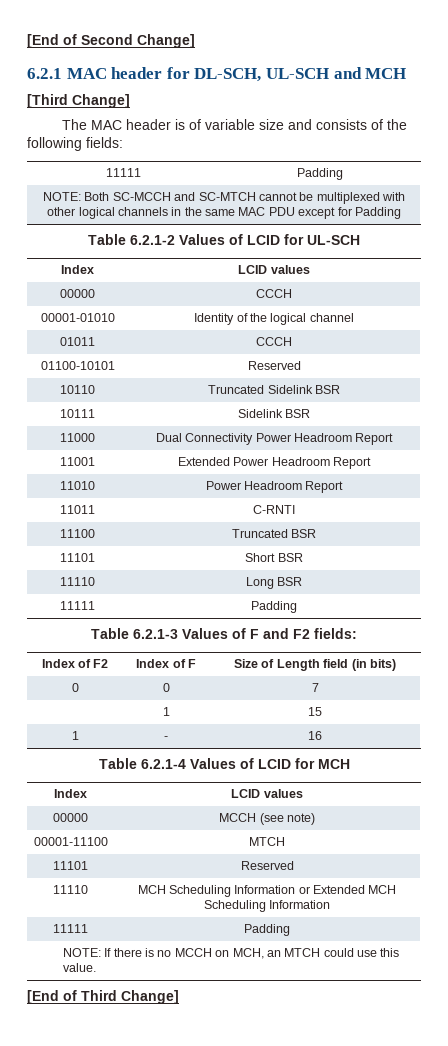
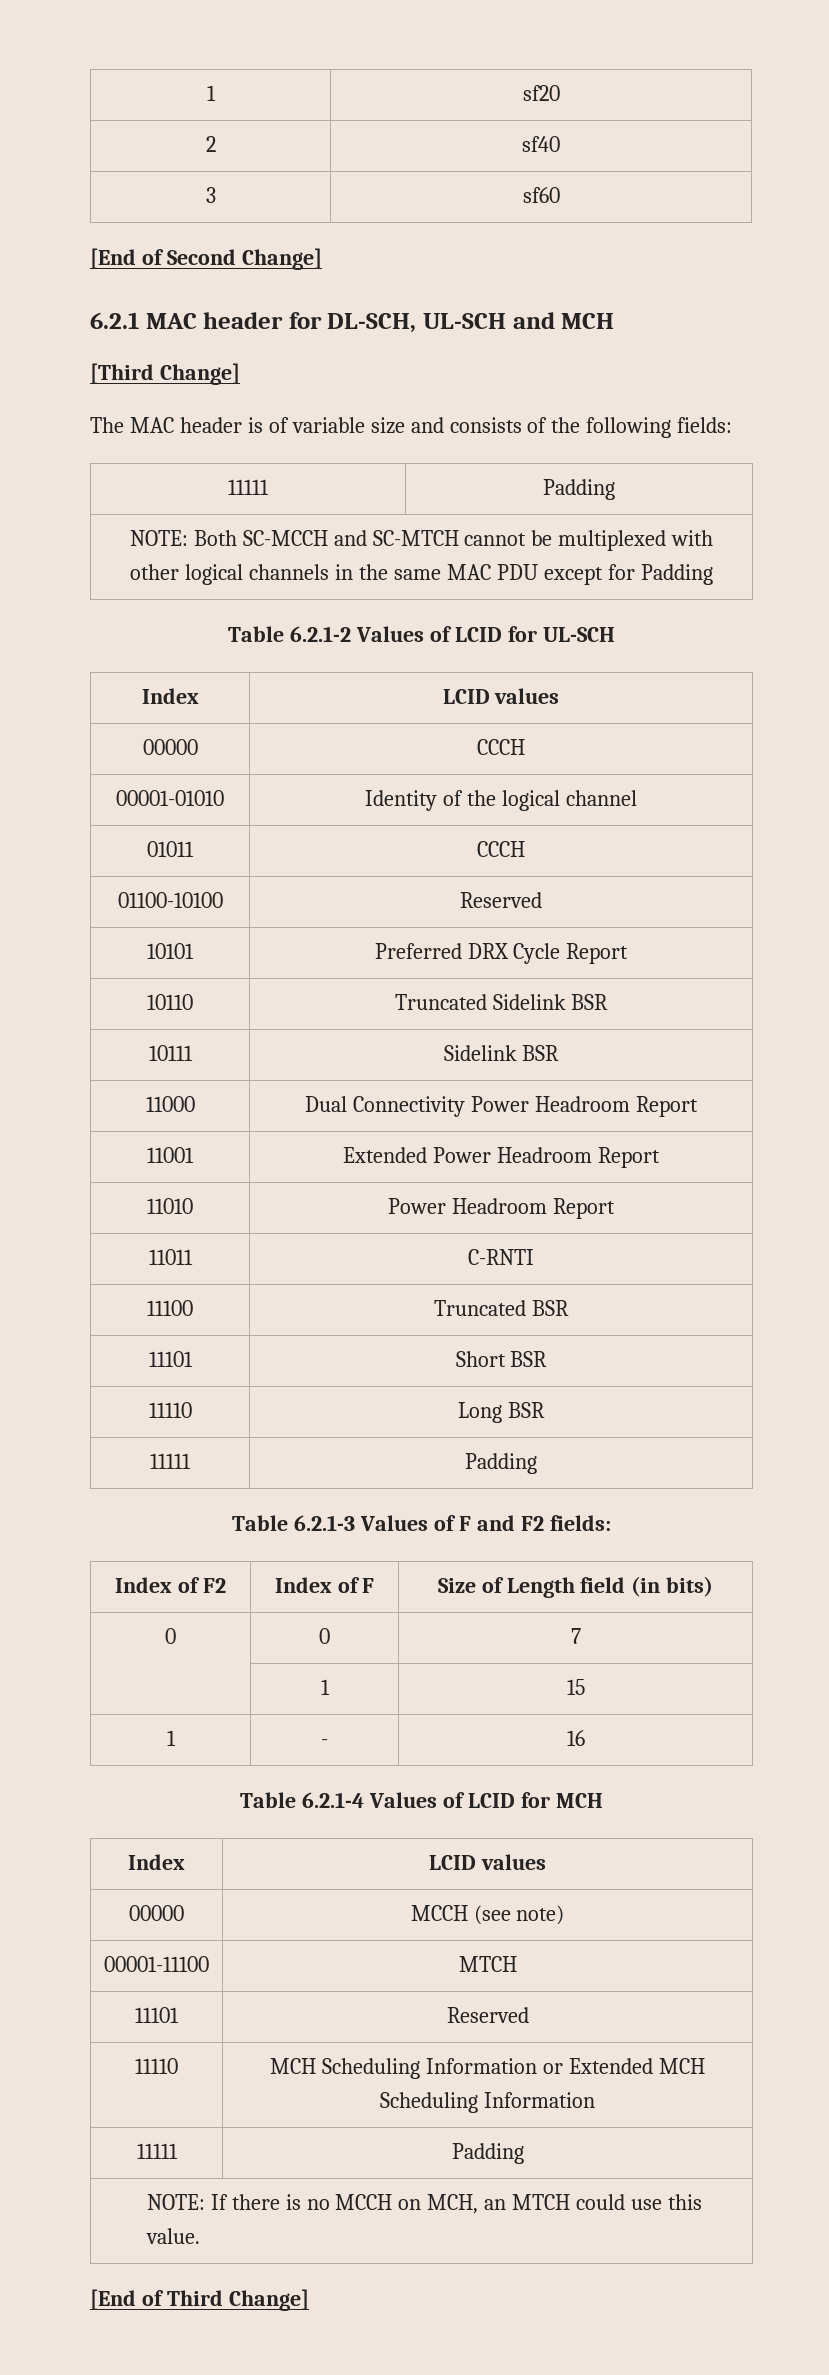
(27, 41) none -> [206,85,216,101] [522,85,560,101] [205,136,216,152] [522,136,560,152] [205,187,216,203] [522,187,560,203] 1 | sf20 // 2 | sf40 // 3 | sf60 //
[40,361,115,370] [247,361,301,370] 01100-10101 | Reserved -> [117,892,223,908] [460,892,542,908] [147,943,194,959] [374,943,629,964] 01100-10100 | Reserved // 10101 | Preferred DRX Cycle Report

